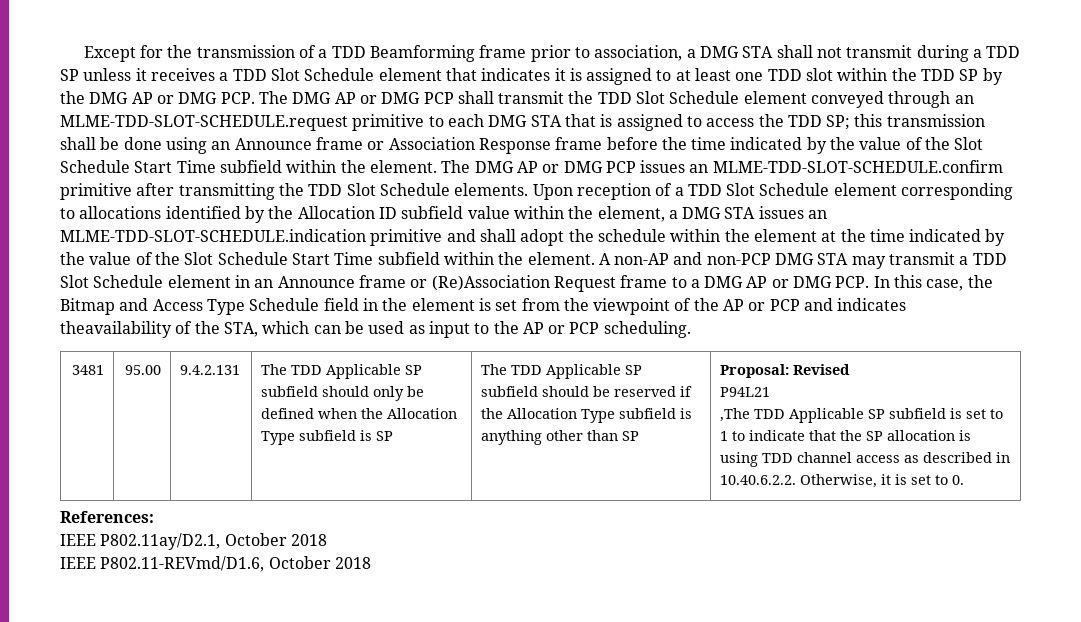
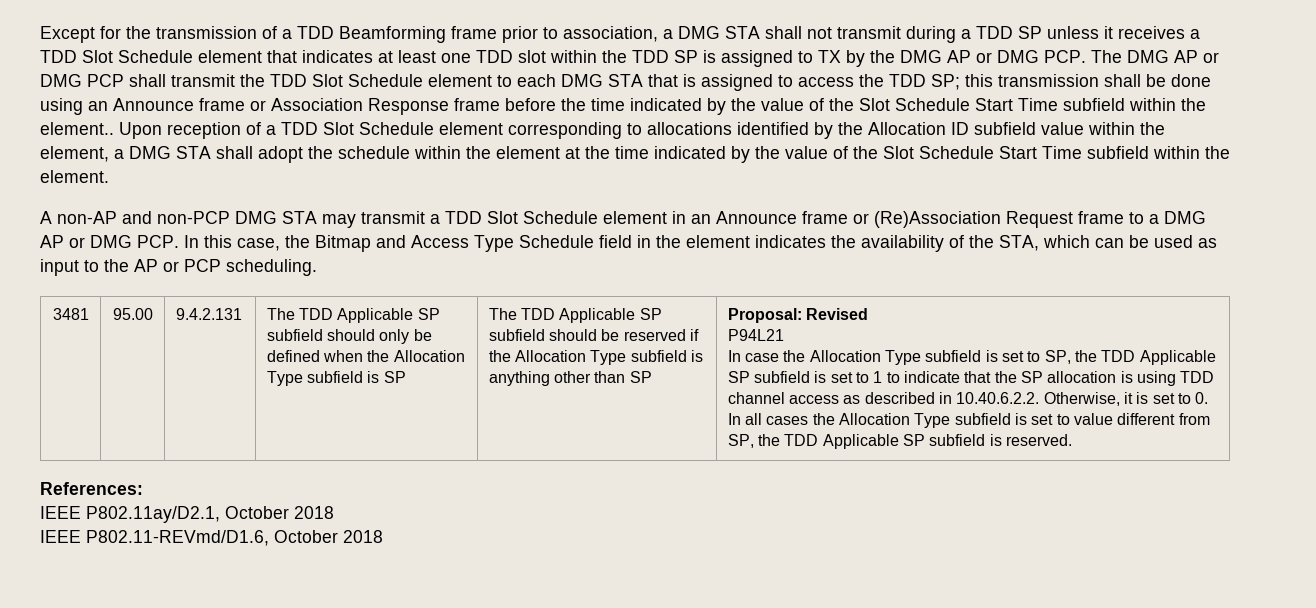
[554,68,672,85] it is assigned to -> (373, 56) none
(979, 75) none -> [703,50,841,67] is assigned to TX
[811,91,974,108] [60,114,425,131] conveyed through an MLME-TDD-SLOT-SCHEDULE.request primitive -> (492, 80) none
[369,160,1003,173] [60,183,529,200] element. The DMG AP or DMG PCP issues an MLME-TDD-SLOT-SCHEDULE.confirm primitive after transmitting the TDD Slot Schedule elements. -> [40,122,114,135] element..
[758,206,828,219] [60,229,476,246] issues an MLME-TDD-SLOT-SCHEDULE.indication primitive and -> (211, 152) none
(595, 258) none -> (109, 176) //
[478,298,907,315] [60,321,172,338] is set from the viewpoint of the AP or PCP and indicates theavailability -> [755,235,944,252] indicates the availability
[720,408,751,422] ,The -> [727,350,1097,365] In case the Allocation Type subfield is set to SP, the
(965, 480) none -> [727,413,1210,428] [727,434,1072,449] In all cases the Allocation Type subfield is set to value different from SP, the TDD Applicable SP subfield is reserved.

